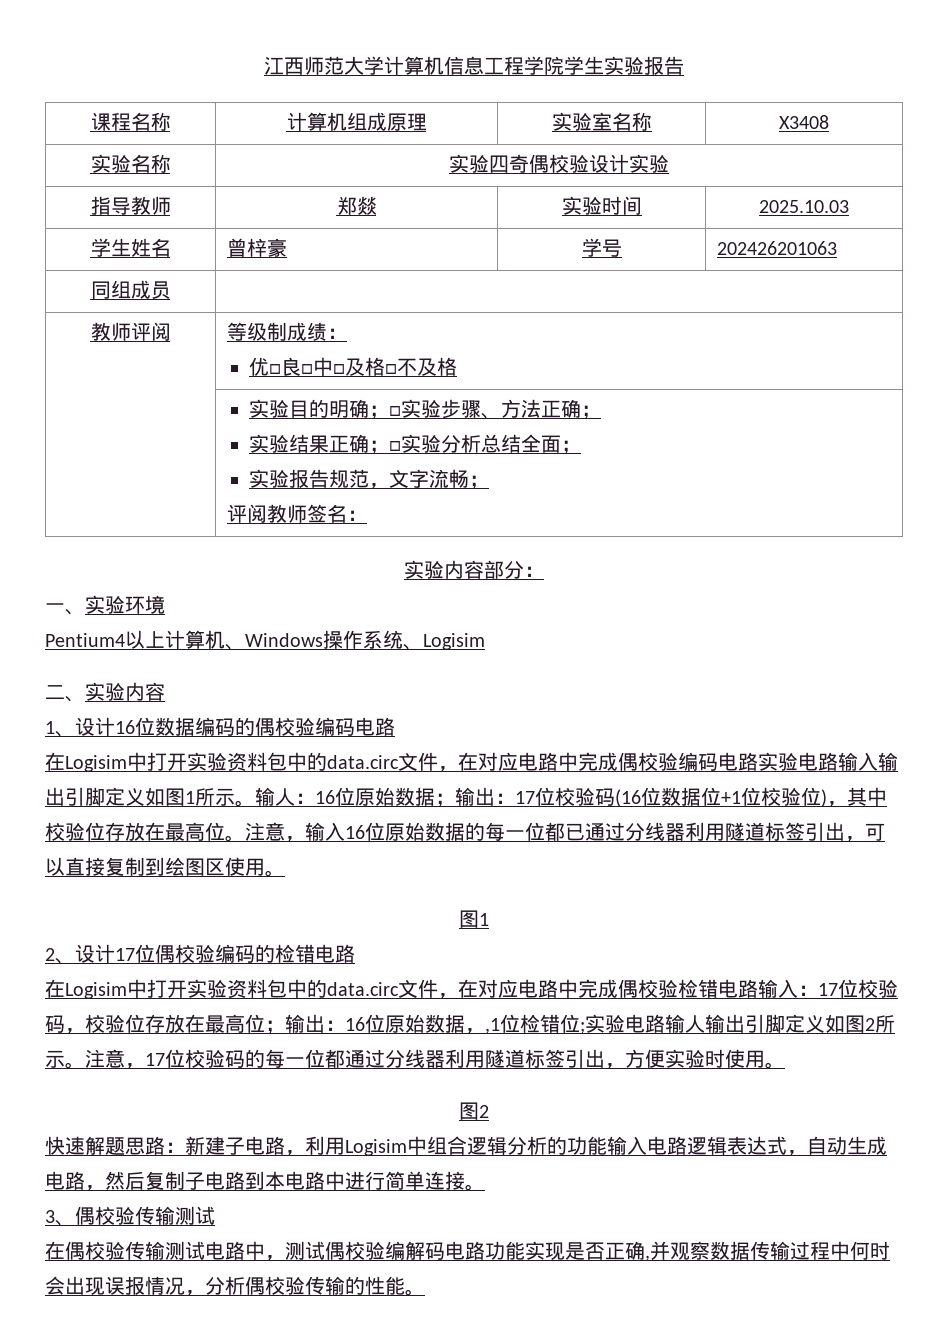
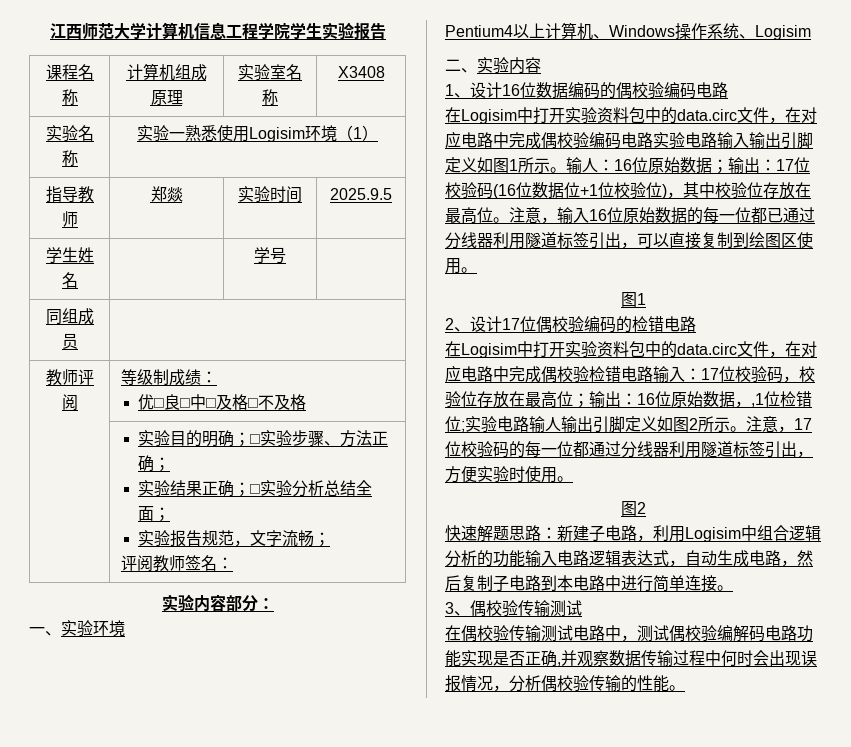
[489,154,669,173] 四奇偶校验设计实验 -> [169,125,378,142] 一熟悉使用Logisim环境（1）
[759,200,849,213] 2025.10.03 -> [330,188,392,200] 2025.9.5
[226,238,287,257] 曾梓豪 -> (78, 280) none
[716,241,837,255] 202426201063 -> (286, 255) none

